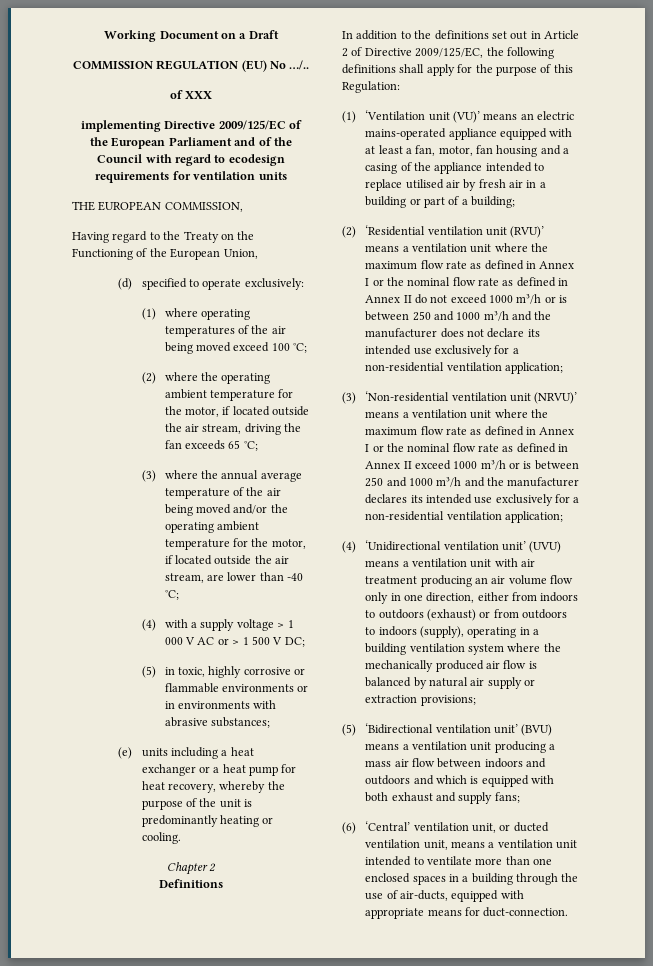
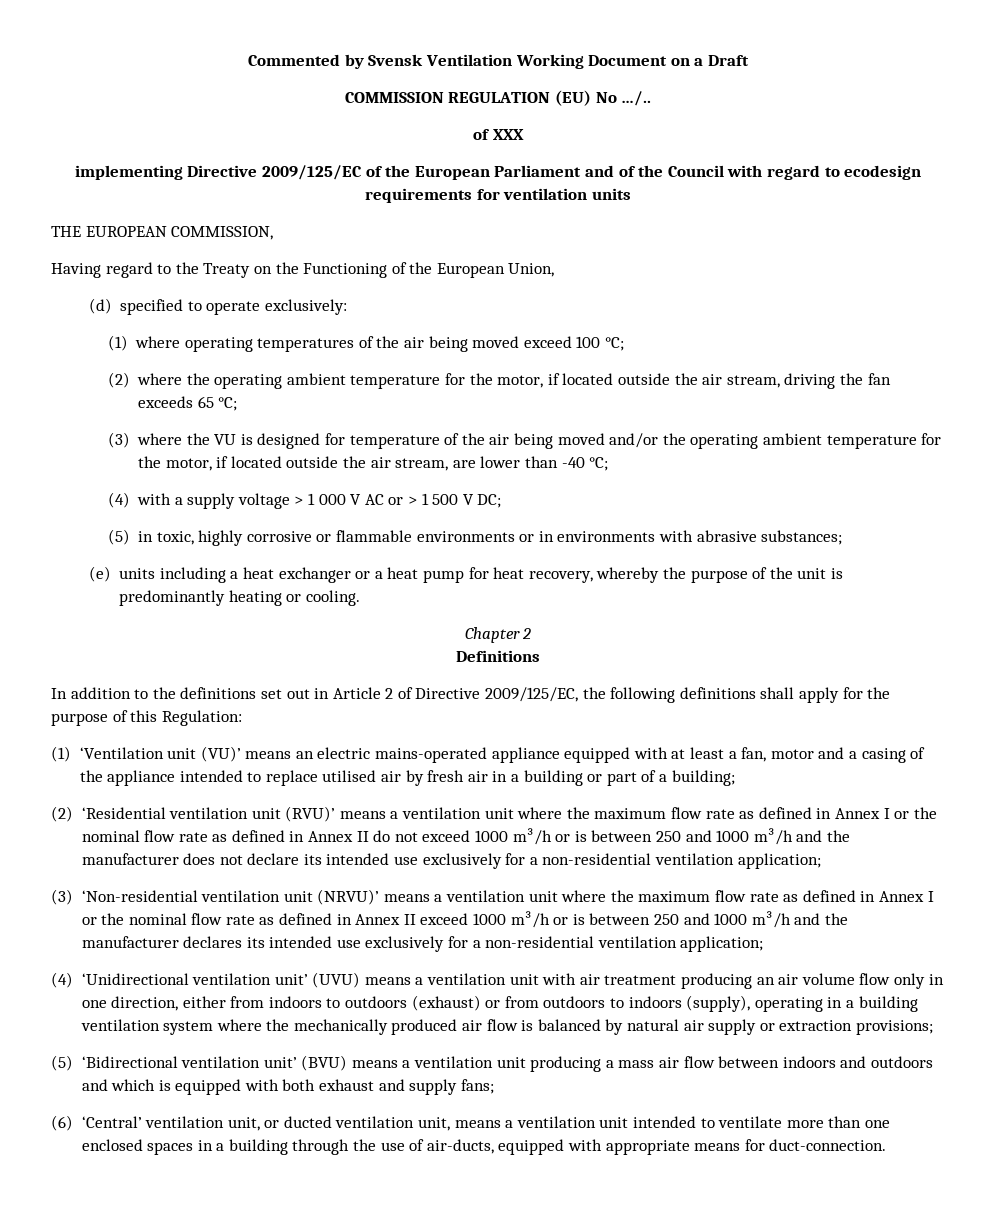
(104, 36) none -> [248,54,512,69] Commented by Svensk Ventilation
[221,470,302,482] annual average -> [214,433,346,449] VU is designed for
[438,145,538,157] motor, fan housing -> [770,749,814,759] motor

